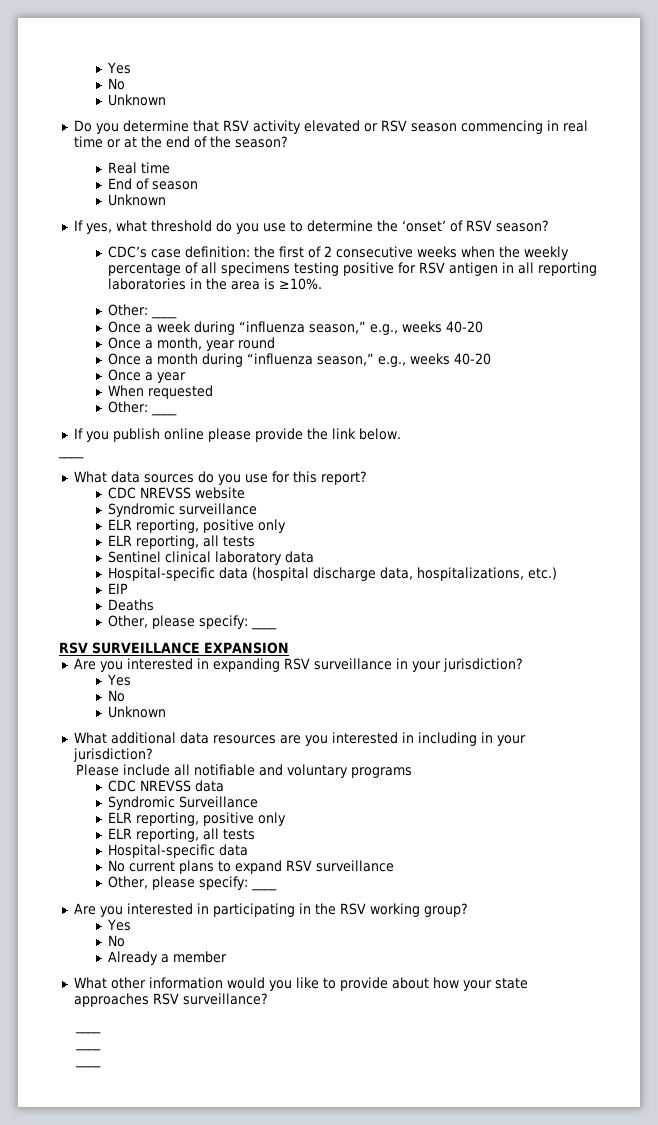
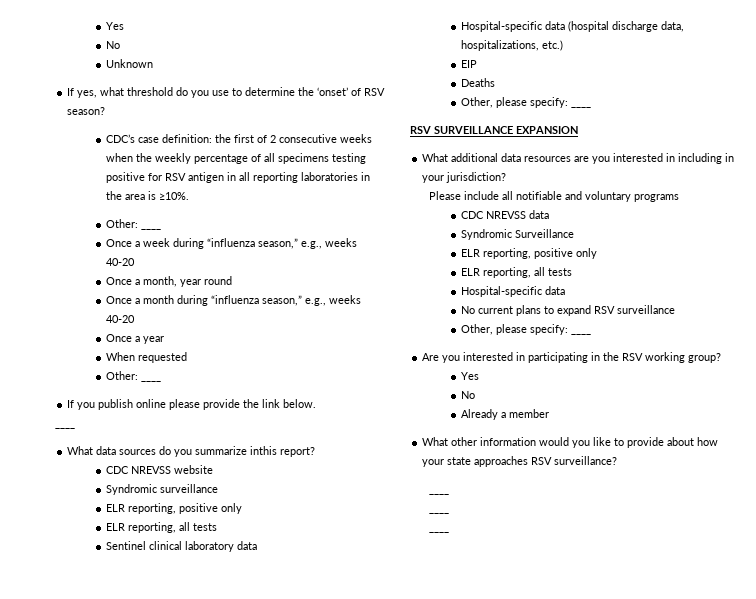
[107,62,132,74] [108,78,126,90] [108,94,167,106] [73,120,588,134] [73,136,288,148] [108,162,171,174] [108,178,199,190] [108,194,167,206] Yes // No // Unknown // Do you determine that RSV activity elevated or RSV season commencing in real time or at the end of the season? // Real time // End of season // Unknown -> [105,22,124,30] [105,41,120,49] [105,59,153,68] Yes // No // Unknown
[244,471,317,483] use for this -> [195,446,278,455] summarize inthis
[73,658,523,672] [107,674,132,686] [108,690,126,702] [108,706,167,718] // Are you interested in expanding RSV surveillance in your jurisdiction? // Yes // No // Unknown -> (578, 130) none

